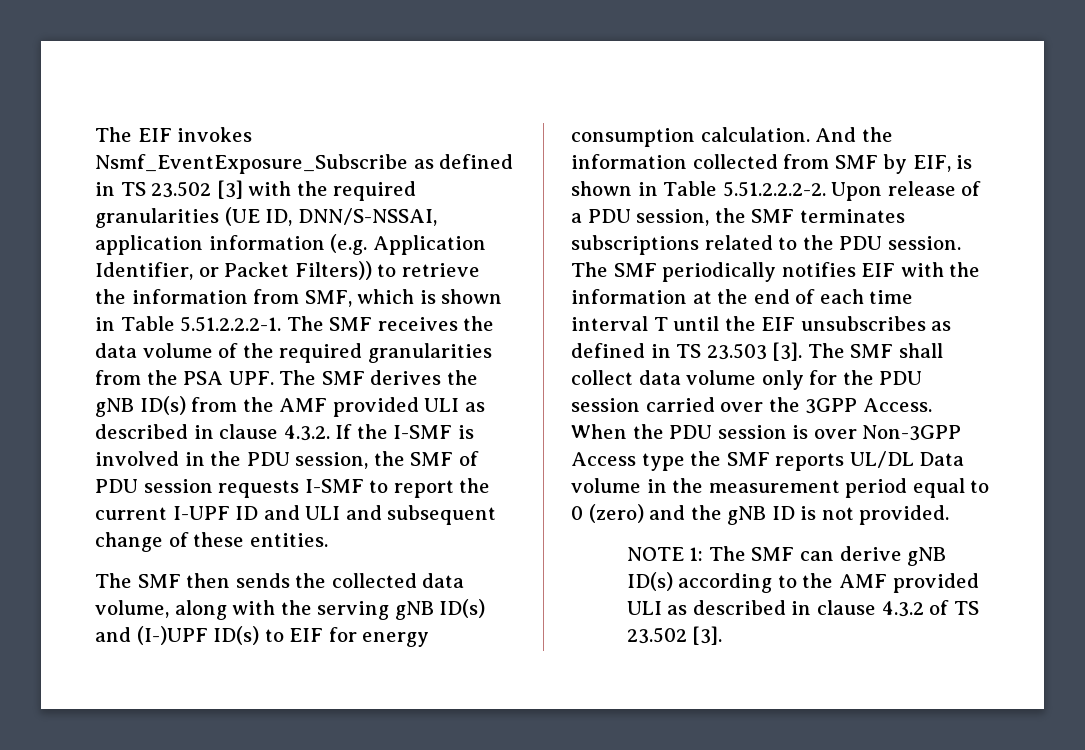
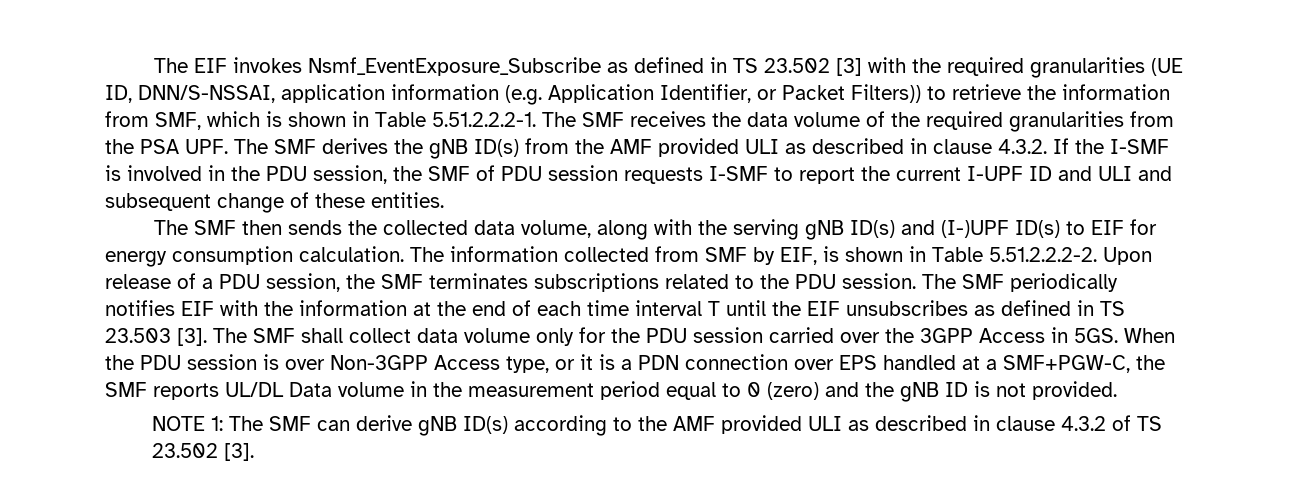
[815,127,893,142] And the -> [410,247,444,262] The
[862,398,932,412] Access. -> [979,327,1118,343] Access in 5GS.
[641,453,685,471] type -> [506,354,1130,373] type, or it is a PDN connection over EPS handled at a SMF+PGW-C,

